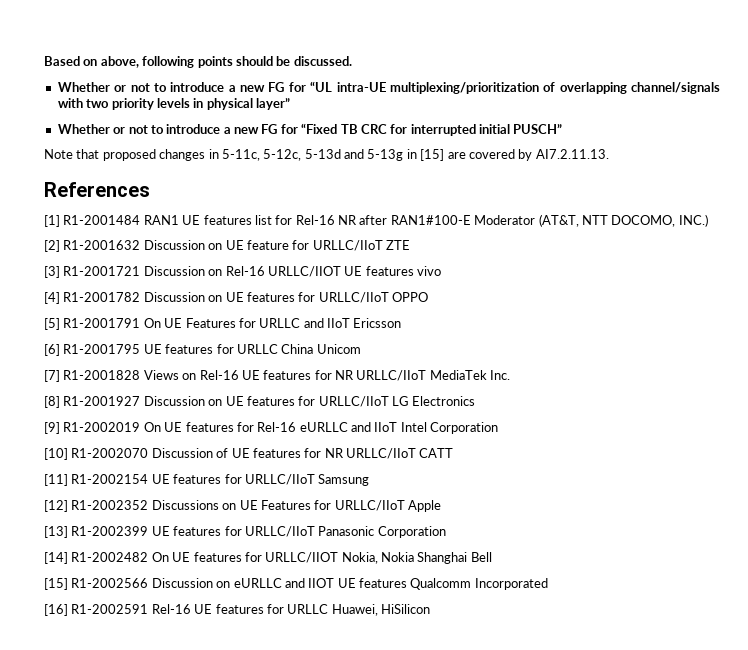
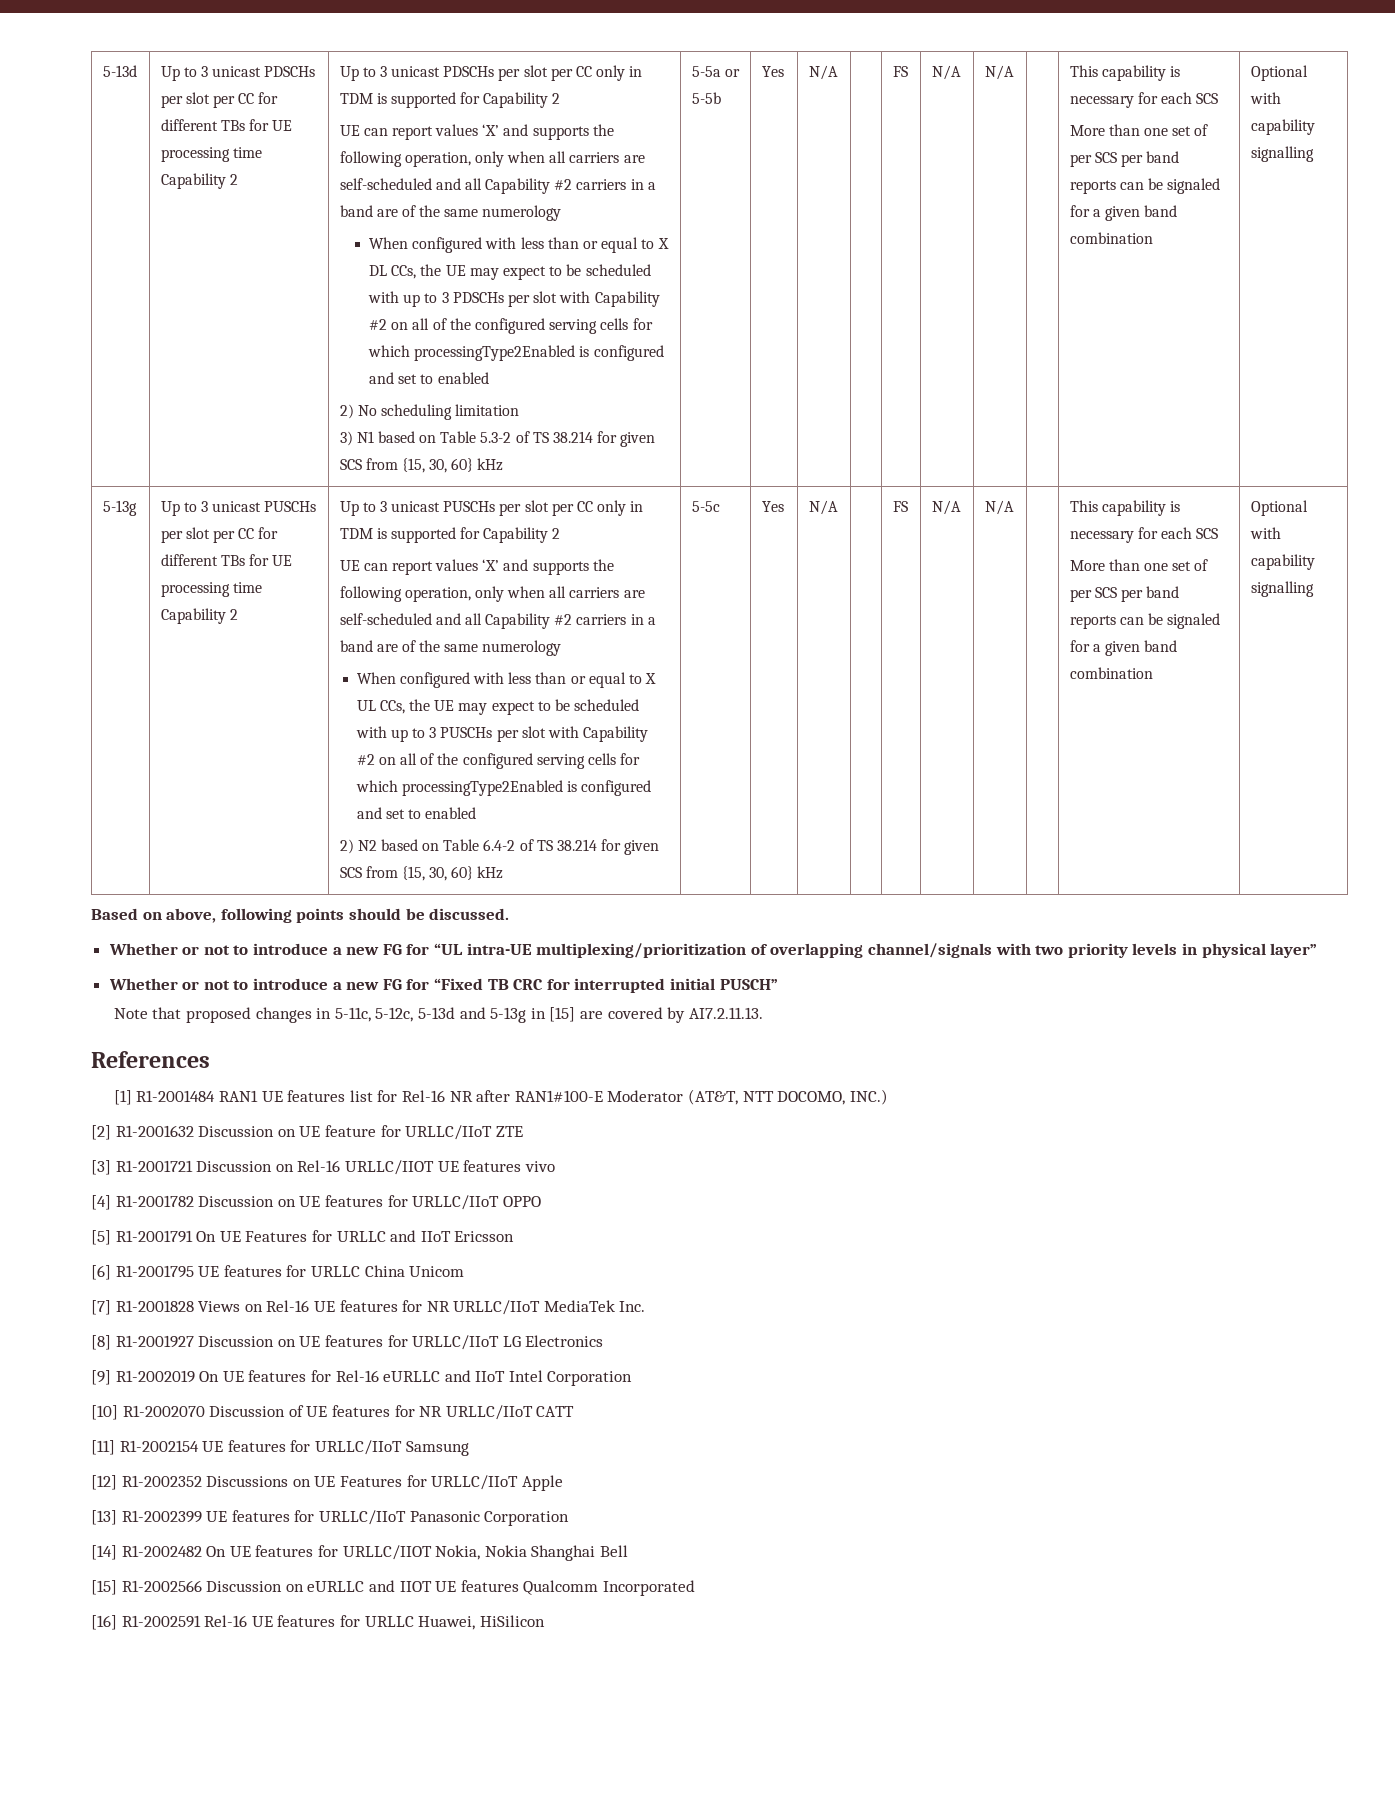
(44, 61) none -> [102,65,137,77] [160,66,316,81] [160,92,279,108] [160,119,293,131] [160,147,262,162] [160,173,238,189] [339,65,643,81] [339,92,561,108] [339,124,614,140] [339,151,645,167] [339,178,656,194] [339,205,562,221] [369,237,669,253] [369,264,651,280] [368,291,660,307] [369,318,653,334] [368,345,664,361] [369,372,489,384] [339,404,520,420] [339,431,656,447] [339,458,504,473] [691,66,740,77] [691,92,721,104] [761,66,784,77] [808,65,838,80] [892,66,908,77] [931,65,961,80] [984,65,1014,80] [1069,65,1180,81] [1069,92,1219,108] [1069,124,1209,136] [1069,151,1180,167] [1069,178,1221,194] [1069,205,1178,221] [1069,232,1153,244] [1250,65,1308,81] [1249,92,1281,104] [1250,119,1315,135] [1250,146,1314,162] [102,500,137,516] [160,501,317,516] [160,527,279,543] [160,554,293,566] [160,582,262,597] [160,608,238,624] [339,500,644,516] [339,527,561,543] [339,559,614,575] [339,586,645,602] [339,613,656,629] [339,640,562,656] [356,672,657,688] [356,699,640,715] [355,726,649,742] [356,753,641,769] [355,780,652,796] [356,807,477,819] [339,839,660,855] [339,866,504,881] [691,501,720,512] [761,501,784,512] [808,500,838,515] [892,501,908,512] [931,500,961,515] [984,500,1014,515] [1069,500,1180,516] [1069,527,1219,543] [1069,559,1209,571] [1069,586,1180,602] [1069,613,1221,629] [1069,640,1178,656] [1069,667,1153,679] [1250,500,1308,516] [1249,527,1281,539] [1250,554,1315,570] [1250,581,1314,597] 5-13d | Up to 3 unicast PDSCHs per slot per CC for different TBs for UE processing time Capability 2 | Up to 3 unicast PDSCHs per slot per CC only in TDM is supported for Capability 2 // UE can report values ‘X’ and supports the following operation, only when all carriers are self-scheduled and all Capability #2 carriers in a band are of the same numerology // When configured with less than or equal to X DL CCs, the UE may expect to be scheduled with up to 3 PDSCHs per slot with Capability #2 on all of the configured serving cells for which processingType2Enabled is configured and set to enabled // 2) No scheduling limitation // 3) N1 based on Table 5.3-2 of TS 38.214 for given SCS from {15, 30, 60} kHz | 5-5a or 5-5b | Yes | N/A | | FS | N/A | N/A | | This capability is necessary for each SCS // More than one set of per SCS per band reports can be signaled for a given band combination | Optional with capability signalling // 5-13g | Up to 3 unicast PUSCHs per slot per CC for different TBs for UE processing time Capability 2 | Up to 3 unicast PUSCHs per slot per CC only in TDM is supported for Capability 2 // UE can report values ‘X’ and supports the following operation, only when all carriers are self-scheduled and all Capability #2 carriers in a band are of the same numerology // When configured with less than or equal to X UL CCs, the UE may expect to be scheduled with up to 3 PUSCHs per slot with Capability #2 on all of the configured serving cells for which processingType2Enabled is configured and set to enabled // 2) N2 based on Table 6.4-2 of TS 38.214 for given SCS from {15, 30, 60} kHz | 5-5c | Yes | N/A | | FS | N/A | N/A | | This capability is necessary for each SCS // More than one set of per SCS per band reports can be signaled for a given band combination | Optional with capability signalling //

